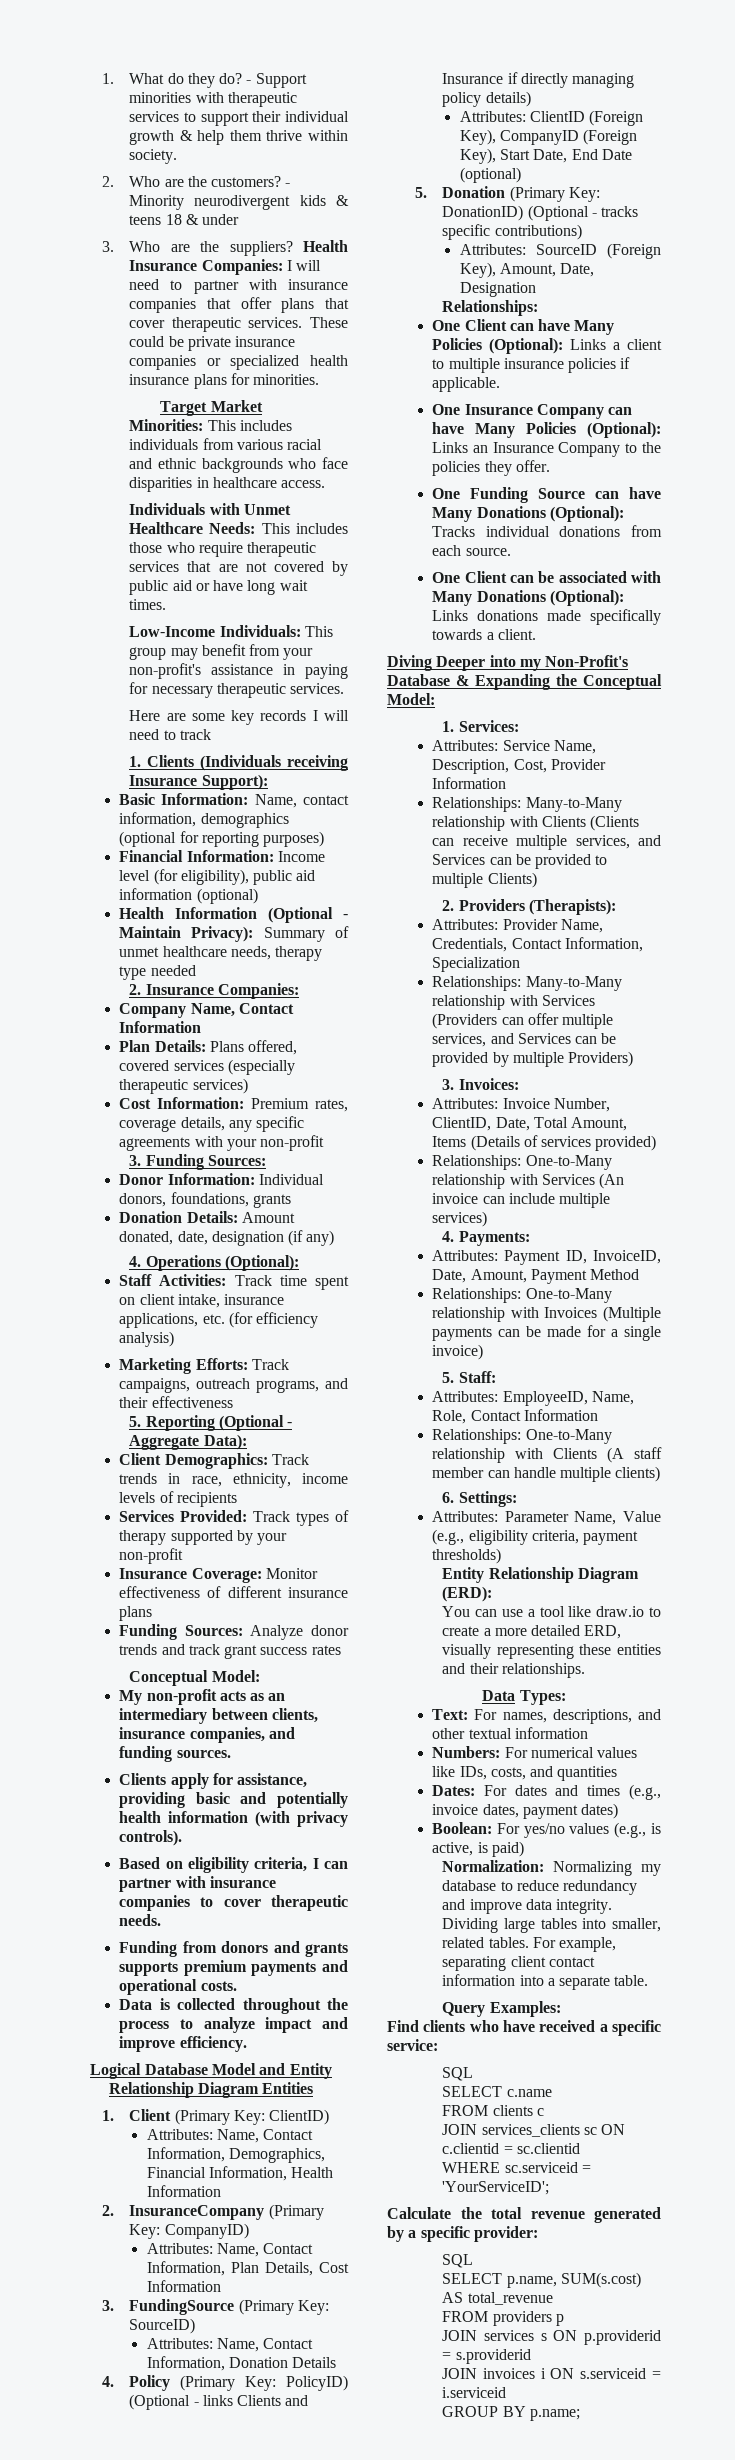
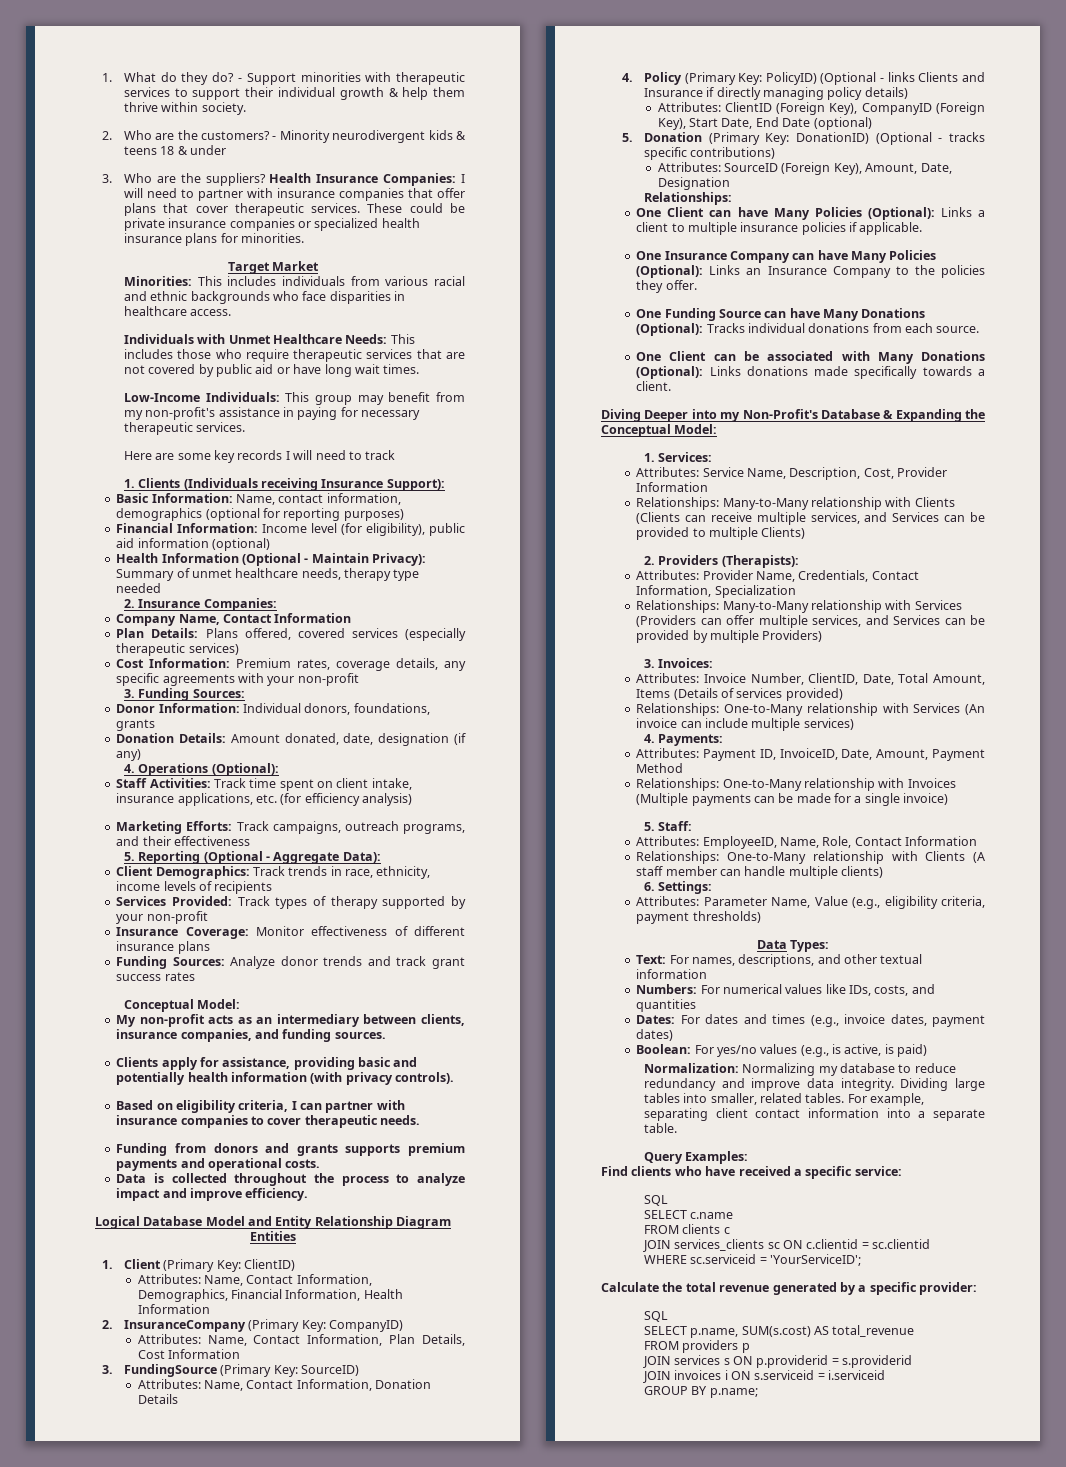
[283,648,314,660] your -> [123,410,143,420] my
[442,1567,639,1583] [442,1586,493,1602] [442,1606,661,1617] [442,1625,622,1639] [442,1644,661,1659] [442,1663,585,1678] // Entity Relationship Diagram (ERD): // You can use a tool like draw.io to create a more detailed ERD, visually representing these entities and their relationships. -> (761, 917) none

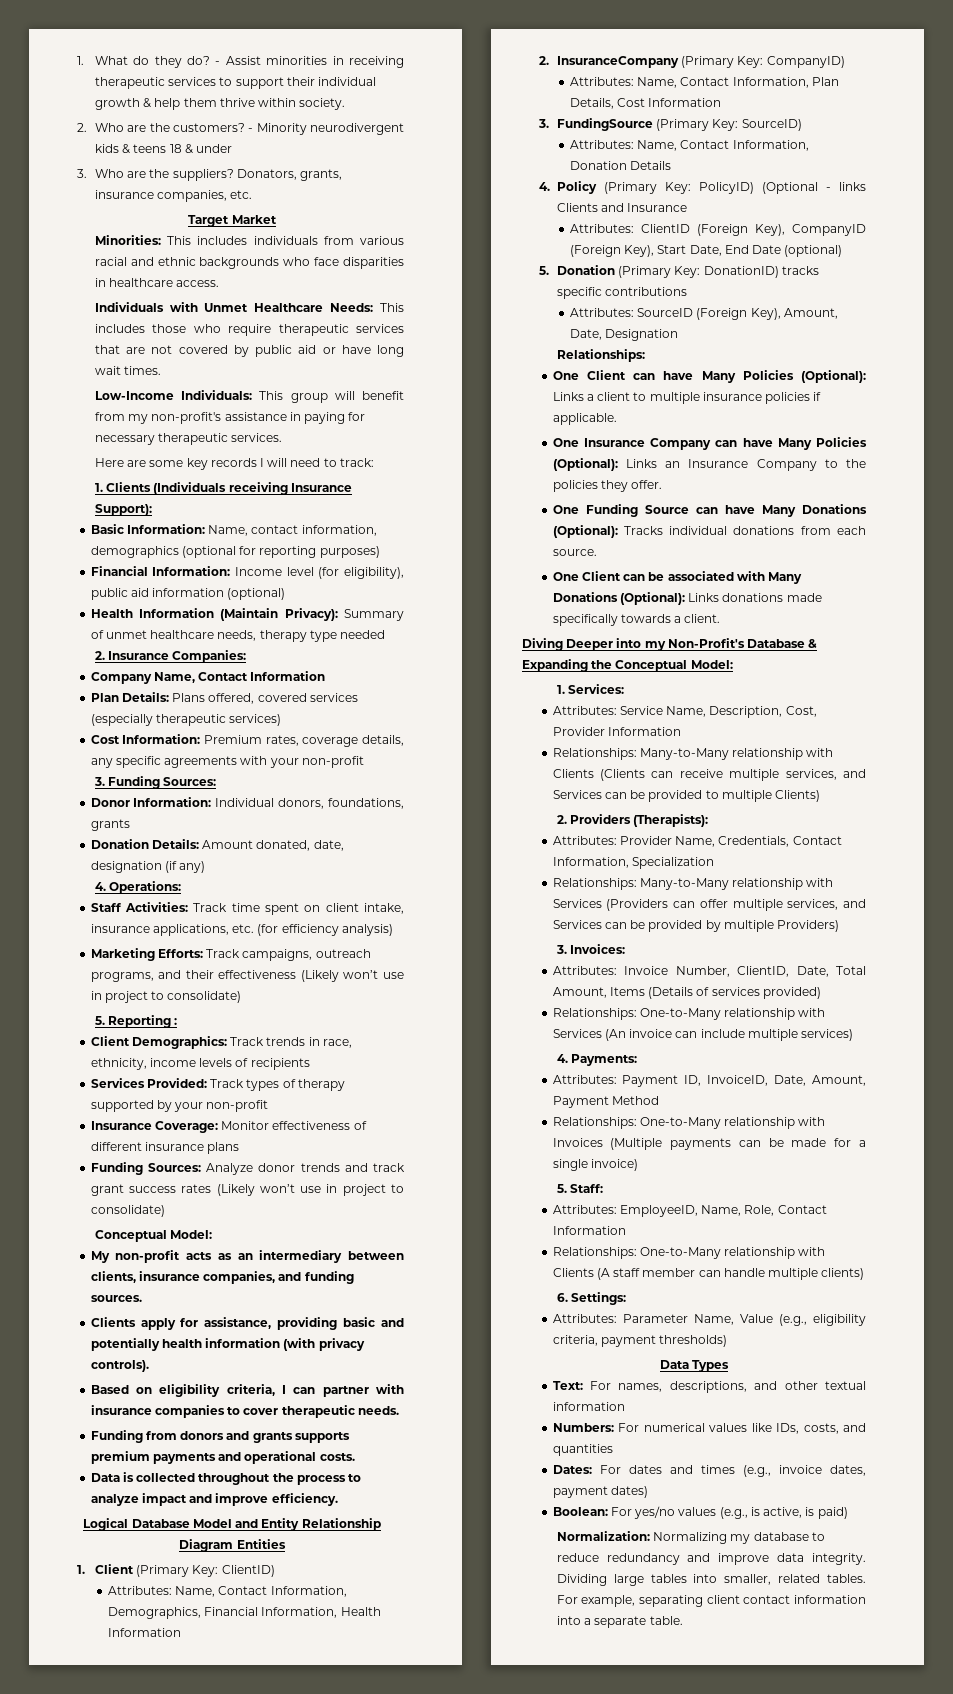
[246,72,392,85] Support minorities with -> [225,56,404,68] Assist minorities in receiving
[269,173,465,186] [123,188,466,201] [123,203,465,216] [123,218,420,231] [123,233,305,246] Health Insurance Companies: I will need to partner with insurance companies that offer plans that cover therapeutic services. These could be private insurance companies or specialized health insurance plans for minorities. -> [236,169,343,181] [94,190,253,202] Donators, grants, insurance companies, etc.
[357,395,384,405] may -> [334,391,355,400] will
[365,450,396,460] track -> [339,458,374,467] track:
[241,553,369,566] (Optional - Maintain -> [220,608,279,621] (Maintain
[138,763,279,776] Operations (Optional): -> [109,881,182,894] Operations:
[123,851,381,864] // 5. Reporting (Optional - Aggregate Data): -> [300,970,404,982] [90,991,242,1003] [94,1015,178,1028] (Likely won’t use in project to consolidate) // 5. Reporting :
(195, 976) none -> [216,1184,404,1196] [90,1205,165,1217] (Likely won’t use in project to consolidate)
[706,87,908,100] if directly managing policy details) -> (688, 207) none
[875,132,943,145] (Optional - -> (779, 272) none
[690,147,776,159] contributions) -> [605,287,688,296] contributions
[790,940,830,952] Types: -> [692,1360,730,1372] Types
[643,1151,749,1164] [601,1166,902,1179] [643,1195,668,1206] [643,1210,734,1219] [643,1224,730,1234] [642,1239,931,1252] [643,1254,862,1266] [601,1282,977,1295] [643,1311,668,1322] [643,1325,915,1338] [643,1340,750,1353] [642,1355,913,1368] [642,1370,886,1383] [643,1386,758,1398] // Query Examples: // Find clients who have received a specific service: // SQL // SELECT c.name // FROM clients c // JOIN services_clients sc ON c.clientid = sc.clientid // WHERE sc.serviceid = 'YourServiceID'; // Calculate the total revenue generated by a specific provider: // SQL // SELECT p.name, SUM(s.cost) AS total_revenue // FROM providers p // JOIN services s ON p.providerid = s.providerid // JOIN invoices i ON s.serviceid = i.serviceid // GROUP BY p.name; -> (683, 1620) none

